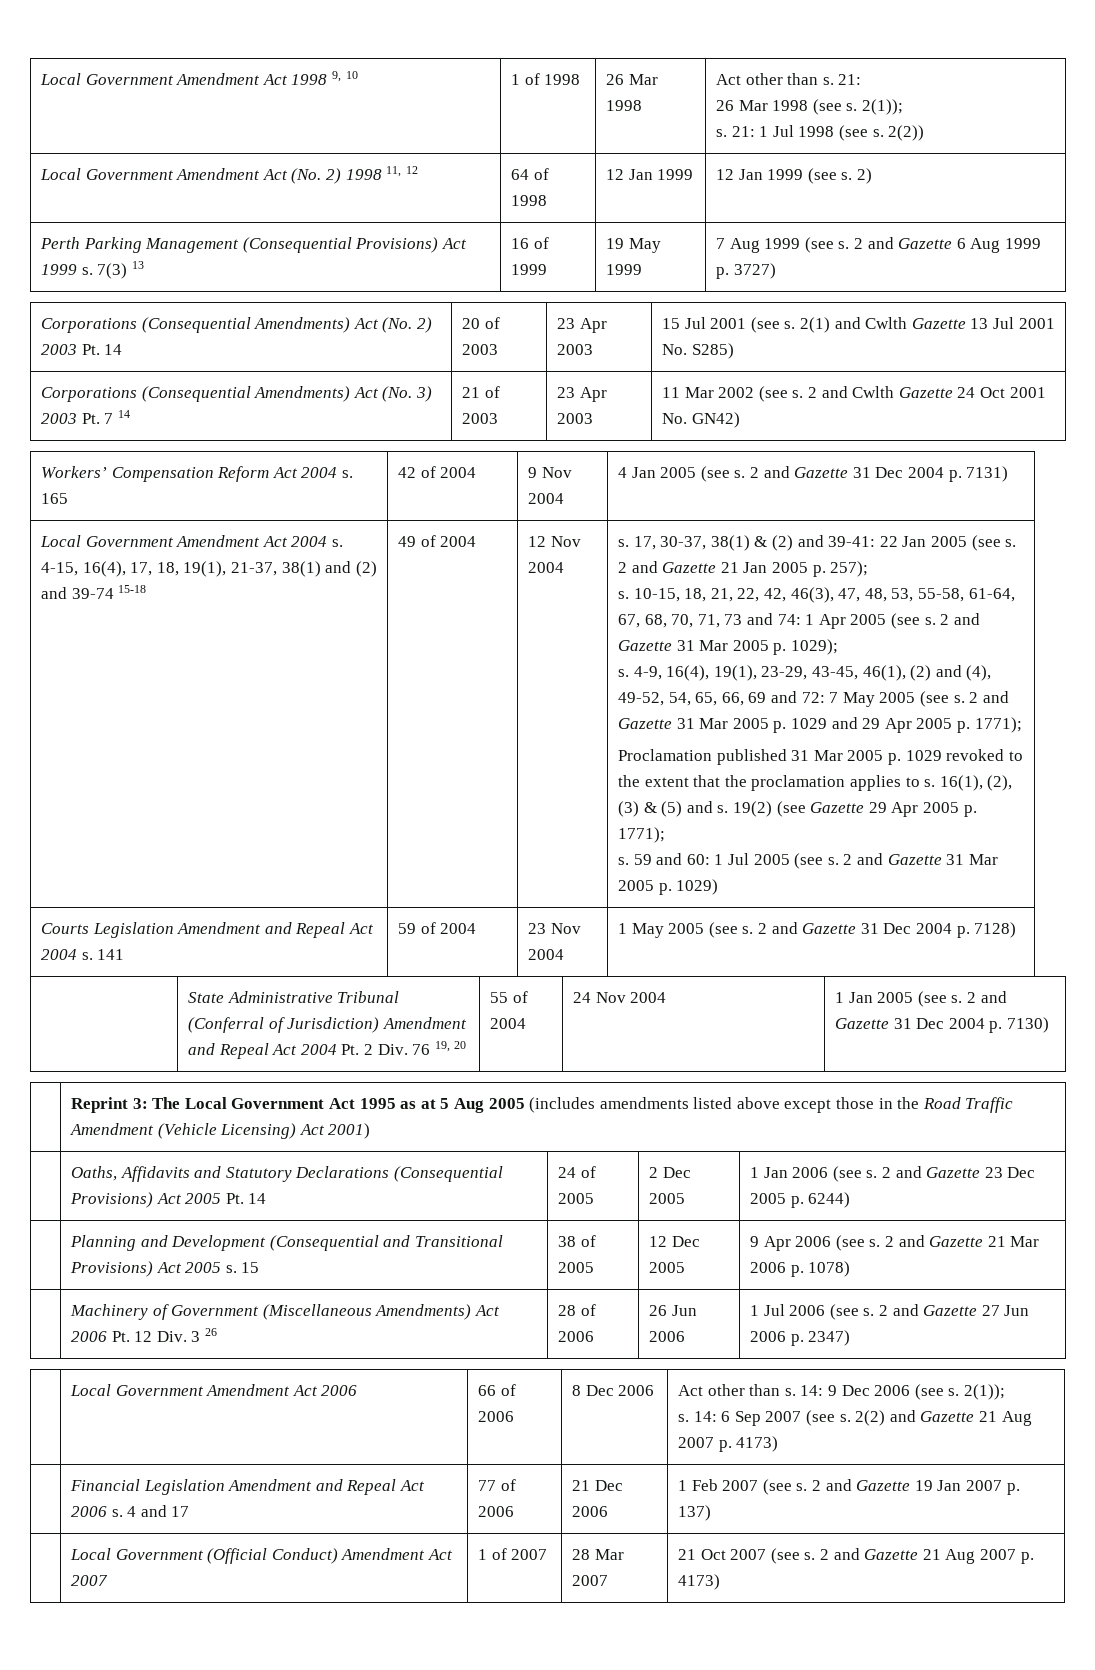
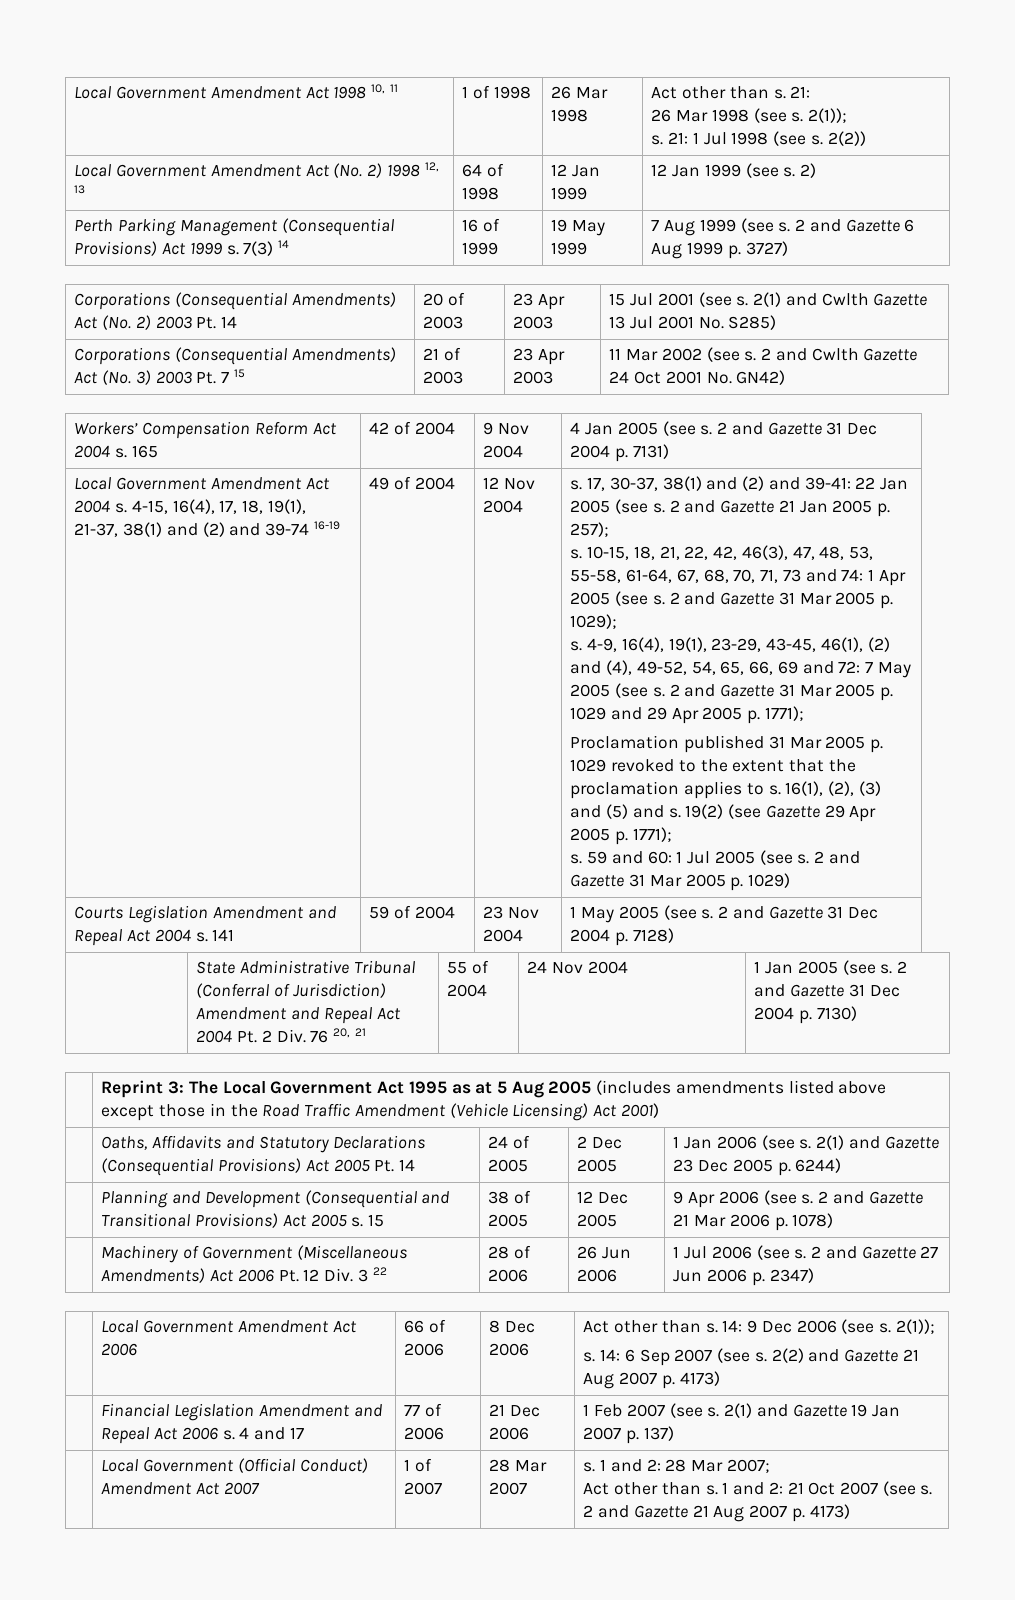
[331,71,358,82] 9, 10 -> [371,84,398,94] 10, 11
[386,166,418,177] 11, 12 -> [424,162,439,172] [74,185,86,194] 12, 13
[131,261,144,269] 13 -> [278,240,290,248] 14
[117,410,130,418] 14 -> [233,369,245,378] 15
[118,585,147,593] 15-18 -> [313,521,340,530] 16-19
[754,536,768,547] & -> [706,477,738,490] and
[643,802,657,813] & -> [570,805,602,818] and
[434,1041,467,1052] 19, 20 -> [333,1028,366,1038] 20, 21
[881,1167,891,1178] 2 -> [816,1135,845,1150] 2(1)
[204,1328,217,1336] 26 -> [372,1267,387,1275] 22
[811,1480,821,1491] 2 -> [724,1403,753,1418] 2(1)
(609, 1580) none -> [583,1459,770,1473] [583,1482,783,1495] s. 1 and 2: 28 Mar 2007; // Act other than s. 1 and 2:

